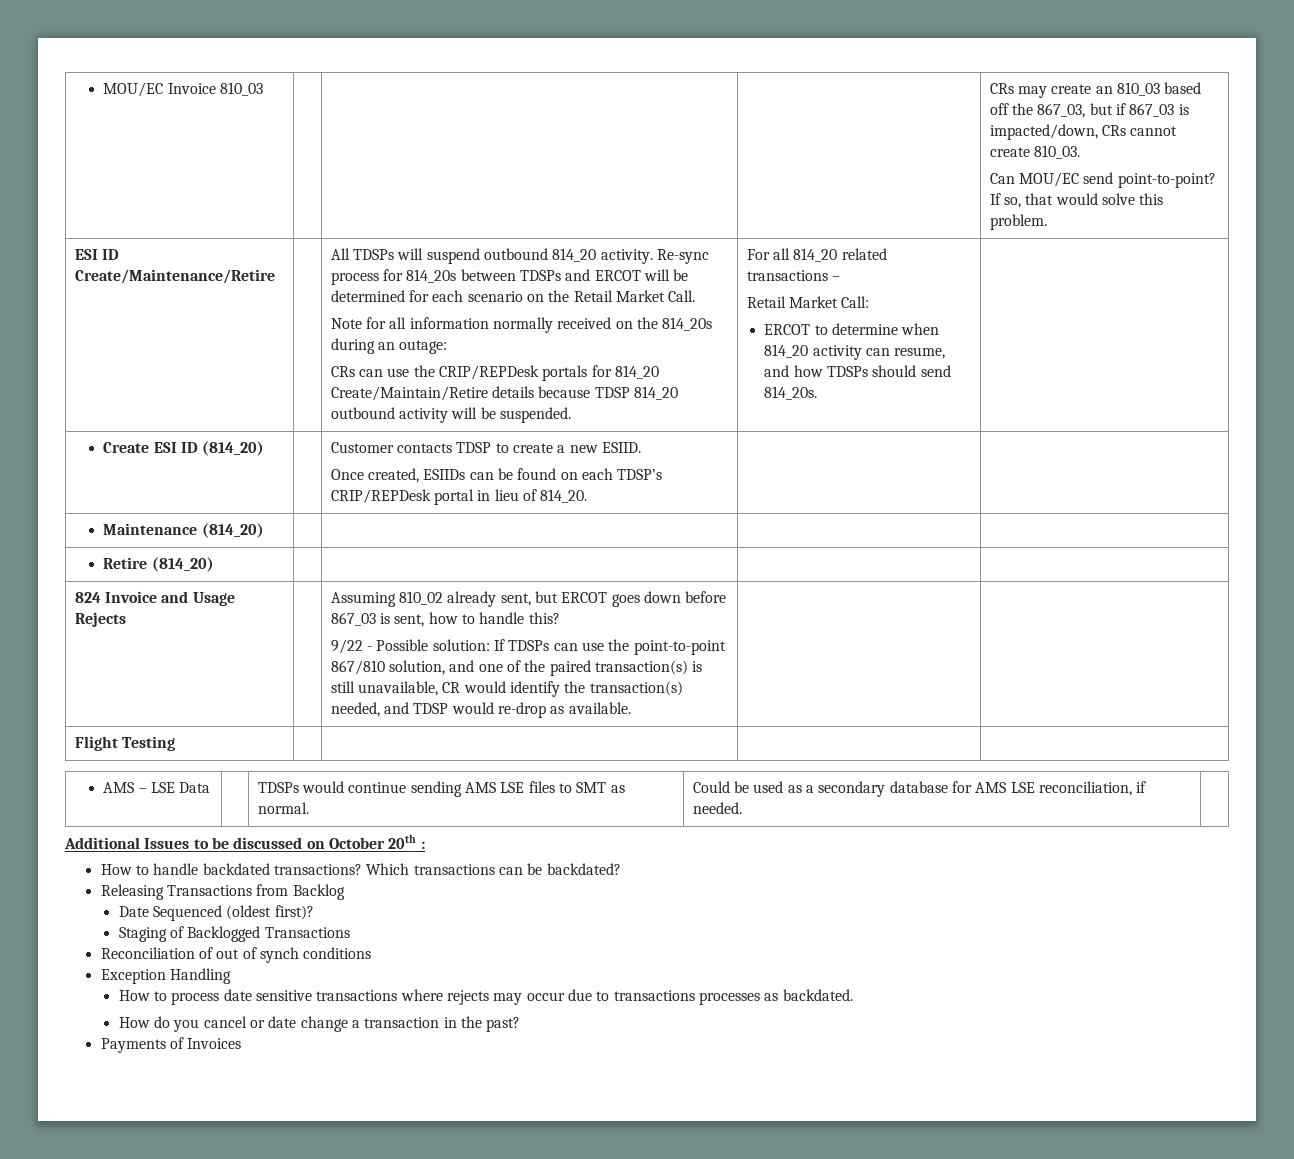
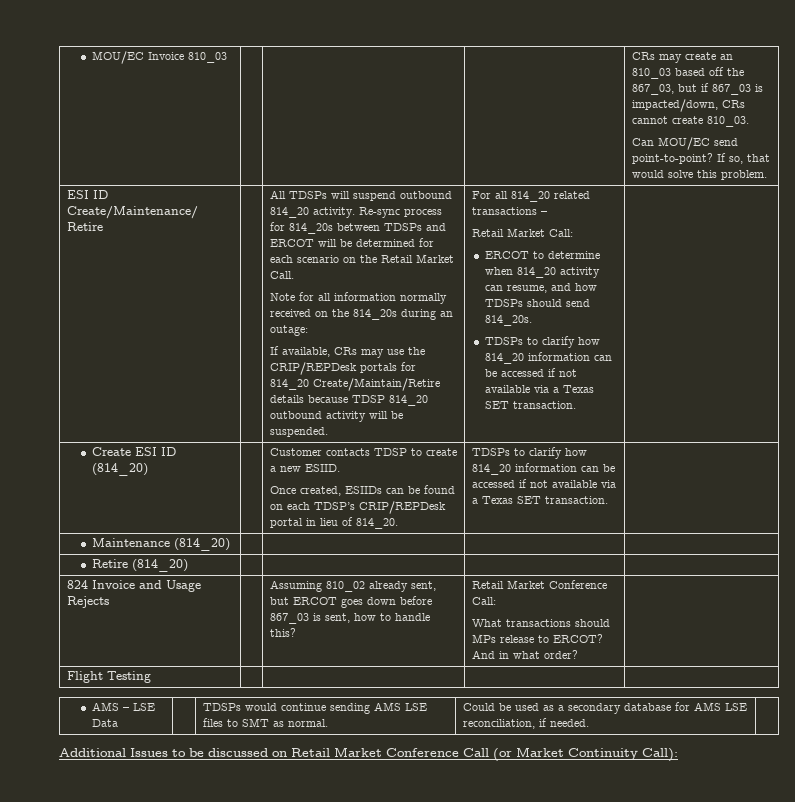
[330,366,384,377] CRs can -> [269,346,384,358] If available, CRs may
(818, 393) none -> [484,336,600,348] [484,352,612,364] [484,368,577,377] [484,385,594,393] [484,401,576,409] // TDSPs to clarify how 814_20 information can be accessed if not available via a Texas SET transaction.
(588, 496) none -> [471,447,587,459] [471,463,615,475] [471,479,616,488] [471,496,608,504] TDSPs to clarify how 814_20 information can be accessed if not available via a Texas SET transaction.
[330,639,726,655] [330,660,703,676] [330,681,683,697] [330,702,631,718] // 9/22 - Possible solution: If TDSPs can use the point-to-point 867/810 solution, and one of the paired transaction(s) is still unavailable, CR would identify the transaction(s) needed, and TDSP would re-drop as available. | -> [471,580,607,589] [471,597,496,605] [471,619,610,627] [471,634,603,643] [471,650,578,659] | Retail Market Conference Call: // What transactions should MPs release to ERCOT? And in what order?
[328,834,425,849] [100,863,621,875] [100,884,345,900] [118,905,314,921] [118,926,350,942] [100,947,372,963] [100,968,232,984] [118,989,853,1005] [118,1016,521,1032] [100,1037,242,1053] October 20th : // How to handle backdated transactions? Which transactions can be backdated? // Releasing Transactions from Backlog // Date Sequenced (oldest first)? // Staging of Backlogged Transactions // Reconciliation of out of synch conditions // Exception Handling // How to process date sensitive transactions where rejects may occur due to transactions processes as backdated. // How do you cancel or date change a transaction in the past? // Payments of Invoices -> [291,747,678,762] Retail Market Conference Call (or Market Continuity Call):

